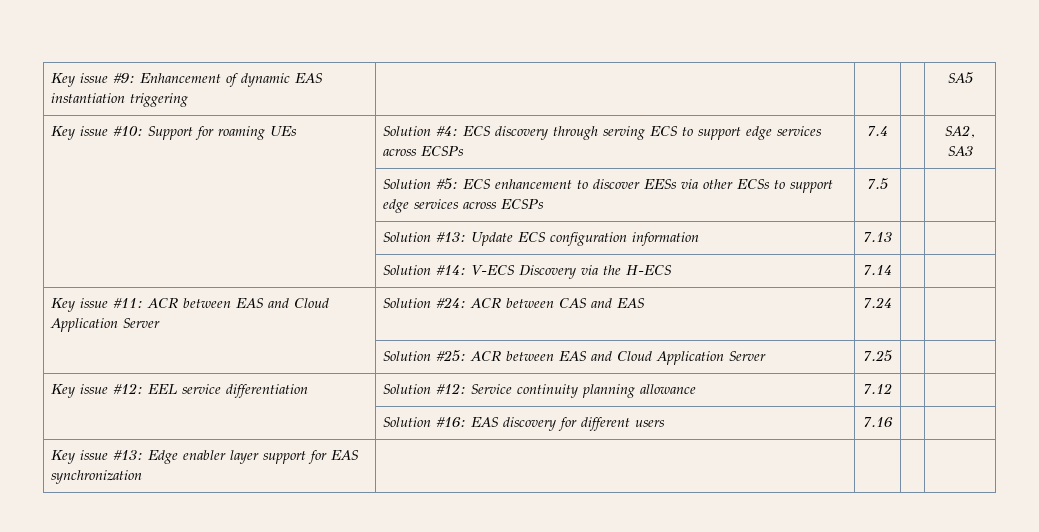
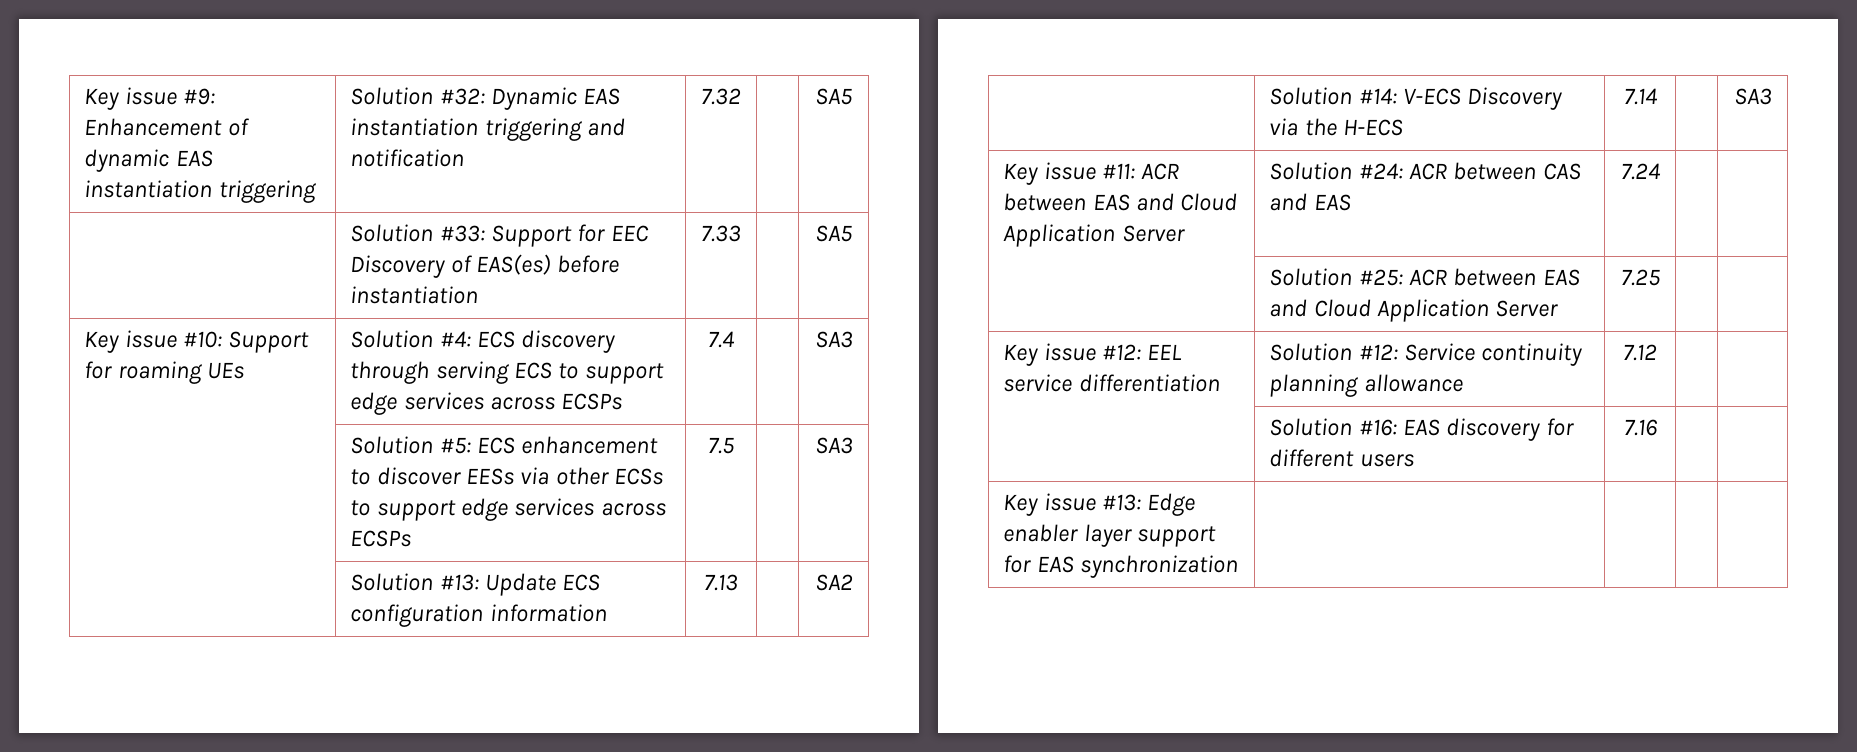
(189, 100) | -> [350,87,621,110] [350,118,626,141] [350,149,465,167] [701,88,741,105] [815,88,852,105] [350,224,649,247] [350,254,620,278] [350,286,479,304] [701,225,741,242] Solution #32: Dynamic EAS instantiation triggering and notification | 7.32 | | SA5 // | Solution #33: Support for EEC Discovery of EAS(es) before instantiation | 7.33
[945,125,975,138] SA2, -> (735, 339) none
(888, 184) none -> [814,437,853,454] SA3
(892, 237) none -> [814,574,853,591] SA2
(892, 270) none -> [1733,88,1772,105] SA3

